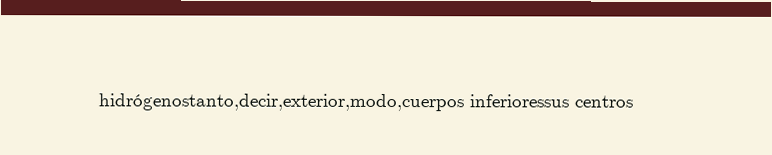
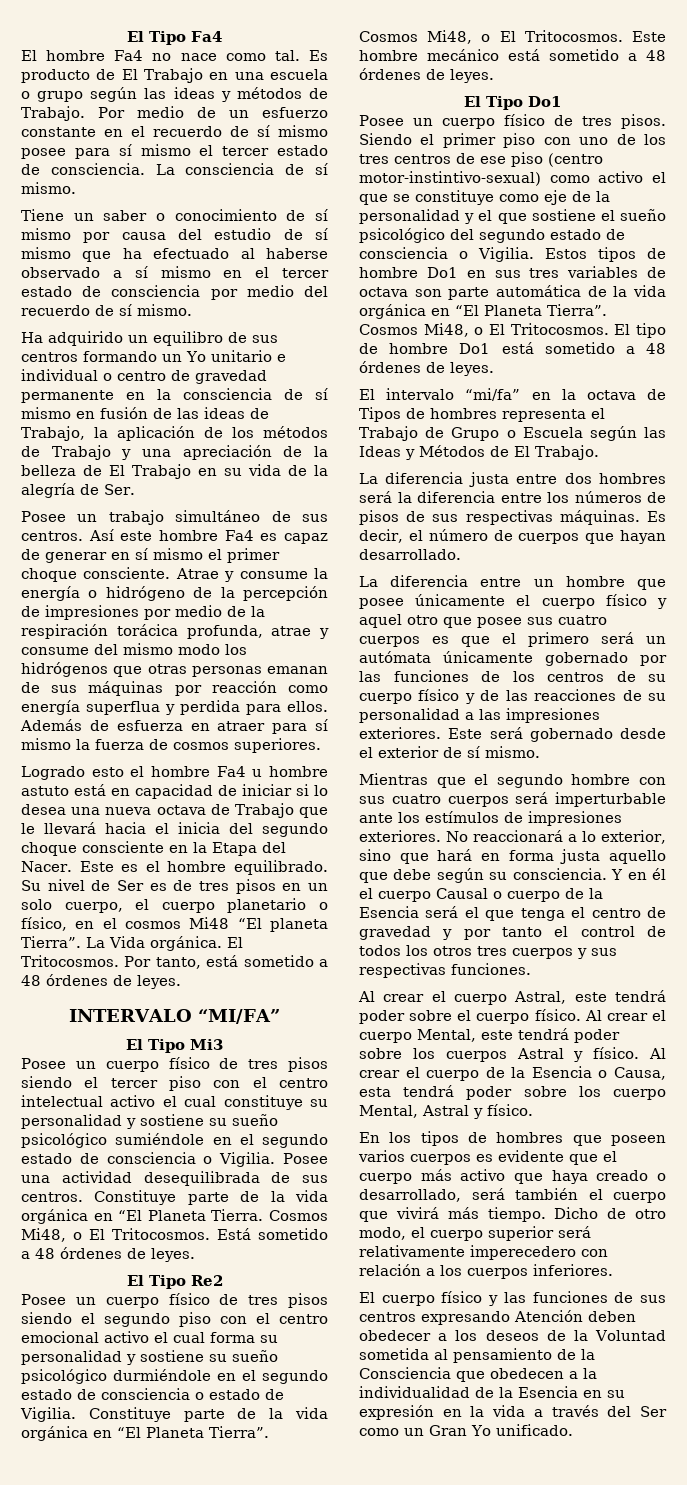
[98,93,633,112] hidrógenostanto,decir,exterior,modo,cuerpos inferioressus centros -> [127,31,222,45] [21,50,328,61] [21,68,328,83] [21,87,328,102] [21,106,328,121] [21,125,328,137] [21,144,328,159] [21,163,328,175] [21,182,76,194] [21,209,328,221] [21,228,328,243] [21,247,328,262] [21,266,329,278] [21,285,328,300] [21,304,192,316] [21,331,278,346] [21,350,286,362] [21,369,267,384] [21,388,328,403] [21,407,269,419] [21,426,328,441] [21,445,328,460] [21,464,328,479] [21,483,135,498] [21,510,328,525] [21,529,328,544] [21,548,280,563] [21,567,328,582] [21,586,328,601] [21,605,265,620] [21,624,329,639] [21,643,247,655] [21,662,328,677] [21,681,328,696] [21,700,328,715] [20,719,328,734] [21,738,321,753] [21,766,328,780] [21,784,328,799] [21,803,328,818] [21,822,328,837] [21,841,286,856] [21,860,328,875] [21,879,328,894] [21,898,328,913] [21,917,328,932] [21,936,243,951] [21,955,328,969] [21,974,181,989] [69,1009,281,1024] [126,1039,223,1053] [21,1057,328,1072] [21,1076,328,1091] [21,1095,328,1110] [21,1114,278,1129] [21,1133,328,1148] [21,1152,328,1167] [21,1171,328,1186] [21,1190,328,1205] [21,1209,328,1224] [21,1228,328,1242] [21,1247,195,1262] [126,1275,223,1289] [21,1293,328,1308] [21,1312,328,1327] [21,1331,278,1343] [21,1350,278,1365] [21,1369,328,1384] [21,1388,284,1400] [20,1407,329,1422] [21,1426,269,1441] [359,30,666,44] [359,49,666,61] [359,68,494,83] [464,96,561,110] [359,114,666,129] [359,133,666,148] [359,152,603,167] [359,171,666,186] [359,190,610,205] [359,209,666,224] [359,228,625,243] [359,247,666,262] [359,266,666,278] [359,285,666,300] [359,304,607,319] [359,323,666,338] [359,342,666,354] [359,361,494,376] [359,388,666,401] [359,407,605,422] [359,426,666,441] [359,445,599,460] [359,472,666,487] [359,491,666,503] [359,510,666,525] [359,529,666,544] [359,549,461,560] [359,575,666,590] [359,594,667,609] [359,614,607,628] [359,632,666,647] [359,651,667,666] [359,670,666,682] [359,689,666,704] [359,708,600,723] [359,727,666,742] [359,746,540,758] [359,773,666,788] [359,792,666,807] [359,811,622,826] [359,830,667,844] [359,849,666,864] [359,868,666,883] [359,888,603,902] [359,906,666,921] [359,926,666,940] [359,945,617,959] [359,963,531,978] [358,990,666,1005] [359,1009,666,1024] [359,1028,620,1043] [359,1047,666,1062] [359,1066,666,1081] [359,1085,666,1100] [359,1104,533,1119] [359,1131,666,1146] [358,1150,617,1165] [359,1169,666,1184] [359,1188,666,1203] [359,1207,666,1222] [359,1226,591,1241] [359,1245,608,1260] [359,1264,613,1279] [359,1291,666,1306] [359,1310,636,1325] [359,1330,667,1341] [359,1348,595,1363] [359,1367,597,1382] [359,1386,625,1398] [359,1405,667,1420] [359,1424,573,1436] El Tipo Fa4 // El hombre Fa4 no nace como tal. Es producto de El Trabajo en una escuela o grupo según las ideas y métodos de Trabajo. Por medio de un esfuerzo constante en el recuerdo de sí mismo posee para sí mismo el tercer estado de consciencia. La consciencia de sí mismo. // Tiene un saber o conocimiento de sí mismo por causa del estudio de sí mismo que ha efectuado al haberse observado a sí mismo en el tercer estado de consciencia por medio del recuerdo de sí mismo. // Ha adquirido un equilibro de sus centros formando un Yo unitario e individual o centro de gravedad permanente en la consciencia de sí mismo en fusión de las ideas de Trabajo, la aplicación de los métodos de Trabajo y una apreciación de la belleza de El Trabajo en su vida de la alegría de Ser. // Posee un trabajo simultáneo de sus centros. Así este hombre Fa4 es capaz de generar en sí mismo el primer choque consciente. Atrae y consume la energía o hidrógeno de la percepción de impresiones por medio de la respiración torácica profunda, atrae y consume del mismo modo los hidrógenos que otras personas emanan de sus máquinas por reacción como energía superflua y perdida para ellos. Además de esfuerza en atraer para sí mismo la fuerza de cosmos superiores. // Logrado esto el hombre Fa4 u hombre astuto está en capacidad de iniciar si lo desea una nueva octava de Trabajo que le llevará hacia el inicia del segundo choque consciente en la Etapa del Nacer. Este es el hombre equilibrado. Su nivel de Ser es de tres pisos en un solo cuerpo, el cuerpo planetario o físico, en el cosmos Mi48 “El planeta Tierra”. La Vida orgánica. El Tritocosmos. Por tanto, está sometido a 48 órdenes de leyes. // INTERVALO “MI/FA” // El Tipo Mi3 // Posee un cuerpo físico de tres pisos siendo el tercer piso con el centro intelectual activo el cual constituye su personalidad y sostiene su sueño psicológico sumiéndole en el segundo estado de consciencia o Vigilia. Posee una actividad desequilibrada de sus centros. Constituye parte de la vida orgánica en “El Planeta Tierra. Cosmos Mi48, o El Tritocosmos. Está sometido a 48 órdenes de leyes. // El Tipo Re2 // Posee un cuerpo físico de tres pisos siendo el segundo piso con el centro emocional activo el cual forma su personalidad y sostiene su sueño psicológico durmiéndole en el segundo estado de consciencia o estado de Vigilia. Constituye parte de la vida orgánica en “El Planeta Tierra”. Cosmos Mi48, o El Tritocosmos. Este hombre mecánico está sometido a 48 órdenes de leyes. // El Tipo Do1 // Posee un cuerpo físico de tres pisos. Siendo el primer piso con uno de los tres centros de ese piso (centro motor-instintivo-sexual) como activo el que se constituye como eje de la personalidad y el que sostiene el sueño psicológico del segundo estado de consciencia o Vigilia. Estos tipos de hombre Do1 en sus tres variables de octava son parte automática de la vida orgánica en “El Planeta Tierra”. Cosmos Mi48, o El Tritocosmos. El tipo de hombre Do1 está sometido a 48 órdenes de leyes. // El intervalo “mi/fa” en la octava de Tipos de hombres representa el Trabajo de Grupo o Escuela según las Ideas y Métodos de El Trabajo. // La diferencia justa entre dos hombres será la diferencia entre los números de pisos de sus respectivas máquinas. Es decir, el número de cuerpos que hayan desarrollado. // La diferencia entre un hombre que posee únicamente el cuerpo físico y aquel otro que posee sus cuatro cuerpos es que el primero será un autómata únicamente gobernado por las funciones de los centros de su cuerpo físico y de las reacciones de su personalidad a las impresiones exteriores. Este será gobernado desde el exterior de sí mismo. // Mientras que el segundo hombre con sus cuatro cuerpos será imperturbable ante los estímulos de impresiones exteriores. No reaccionará a lo exterior, sino que hará en forma justa aquello que debe según su consciencia. Y en él el cuerpo Causal o cuerpo de la Esencia será el que tenga el centro de gravedad y por tanto el control de todos los otros tres cuerpos y sus respectivas funciones. // Al crear el cuerpo Astral, este tendrá poder sobre el cuerpo físico. Al crear el cuerpo Mental, este tendrá poder sobre los cuerpos Astral y físico. Al crear el cuerpo de la Esencia o Causa, esta tendrá poder sobre los cuerpo Mental, Astral y físico. // En los tipos de hombres que poseen varios cuerpos es evidente que el cuerpo más activo que haya creado o desarrollado, será también el cuerpo que vivirá más tiempo. Dicho de otro modo, el cuerpo superior será relativamente imperecedero con relación a los cuerpos inferiores. // El cuerpo físico y las funciones de sus centros expresando Atención deben obedecer a los deseos de la Voluntad sometida al pensamiento de la Consciencia que obedecen a la individualidad de la Esencia en su expresión en la vida a través del Ser como un Gran Yo unificado.

